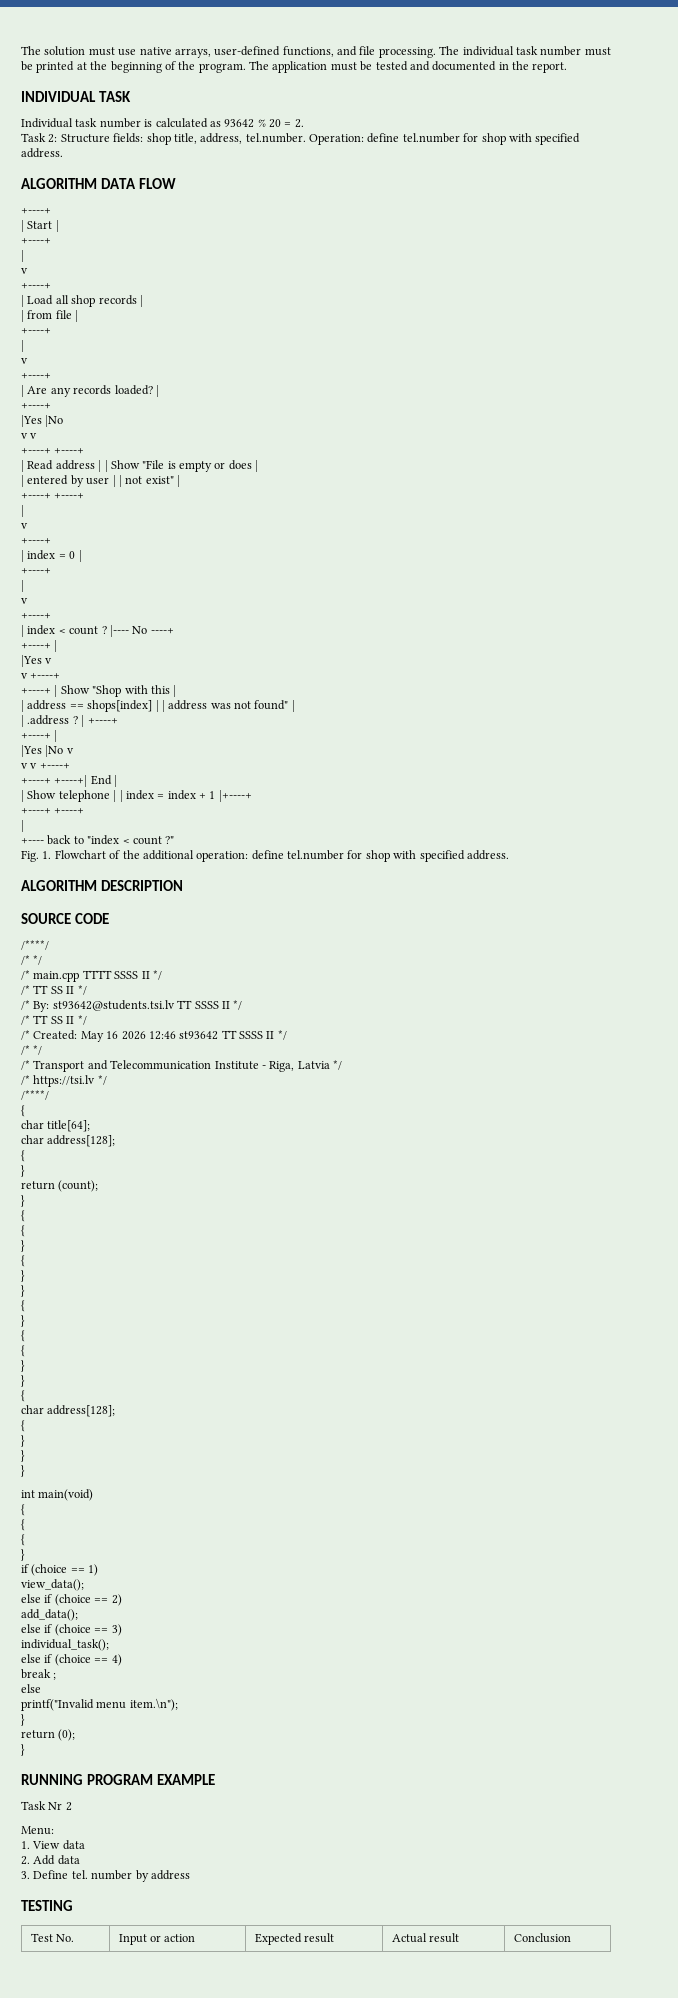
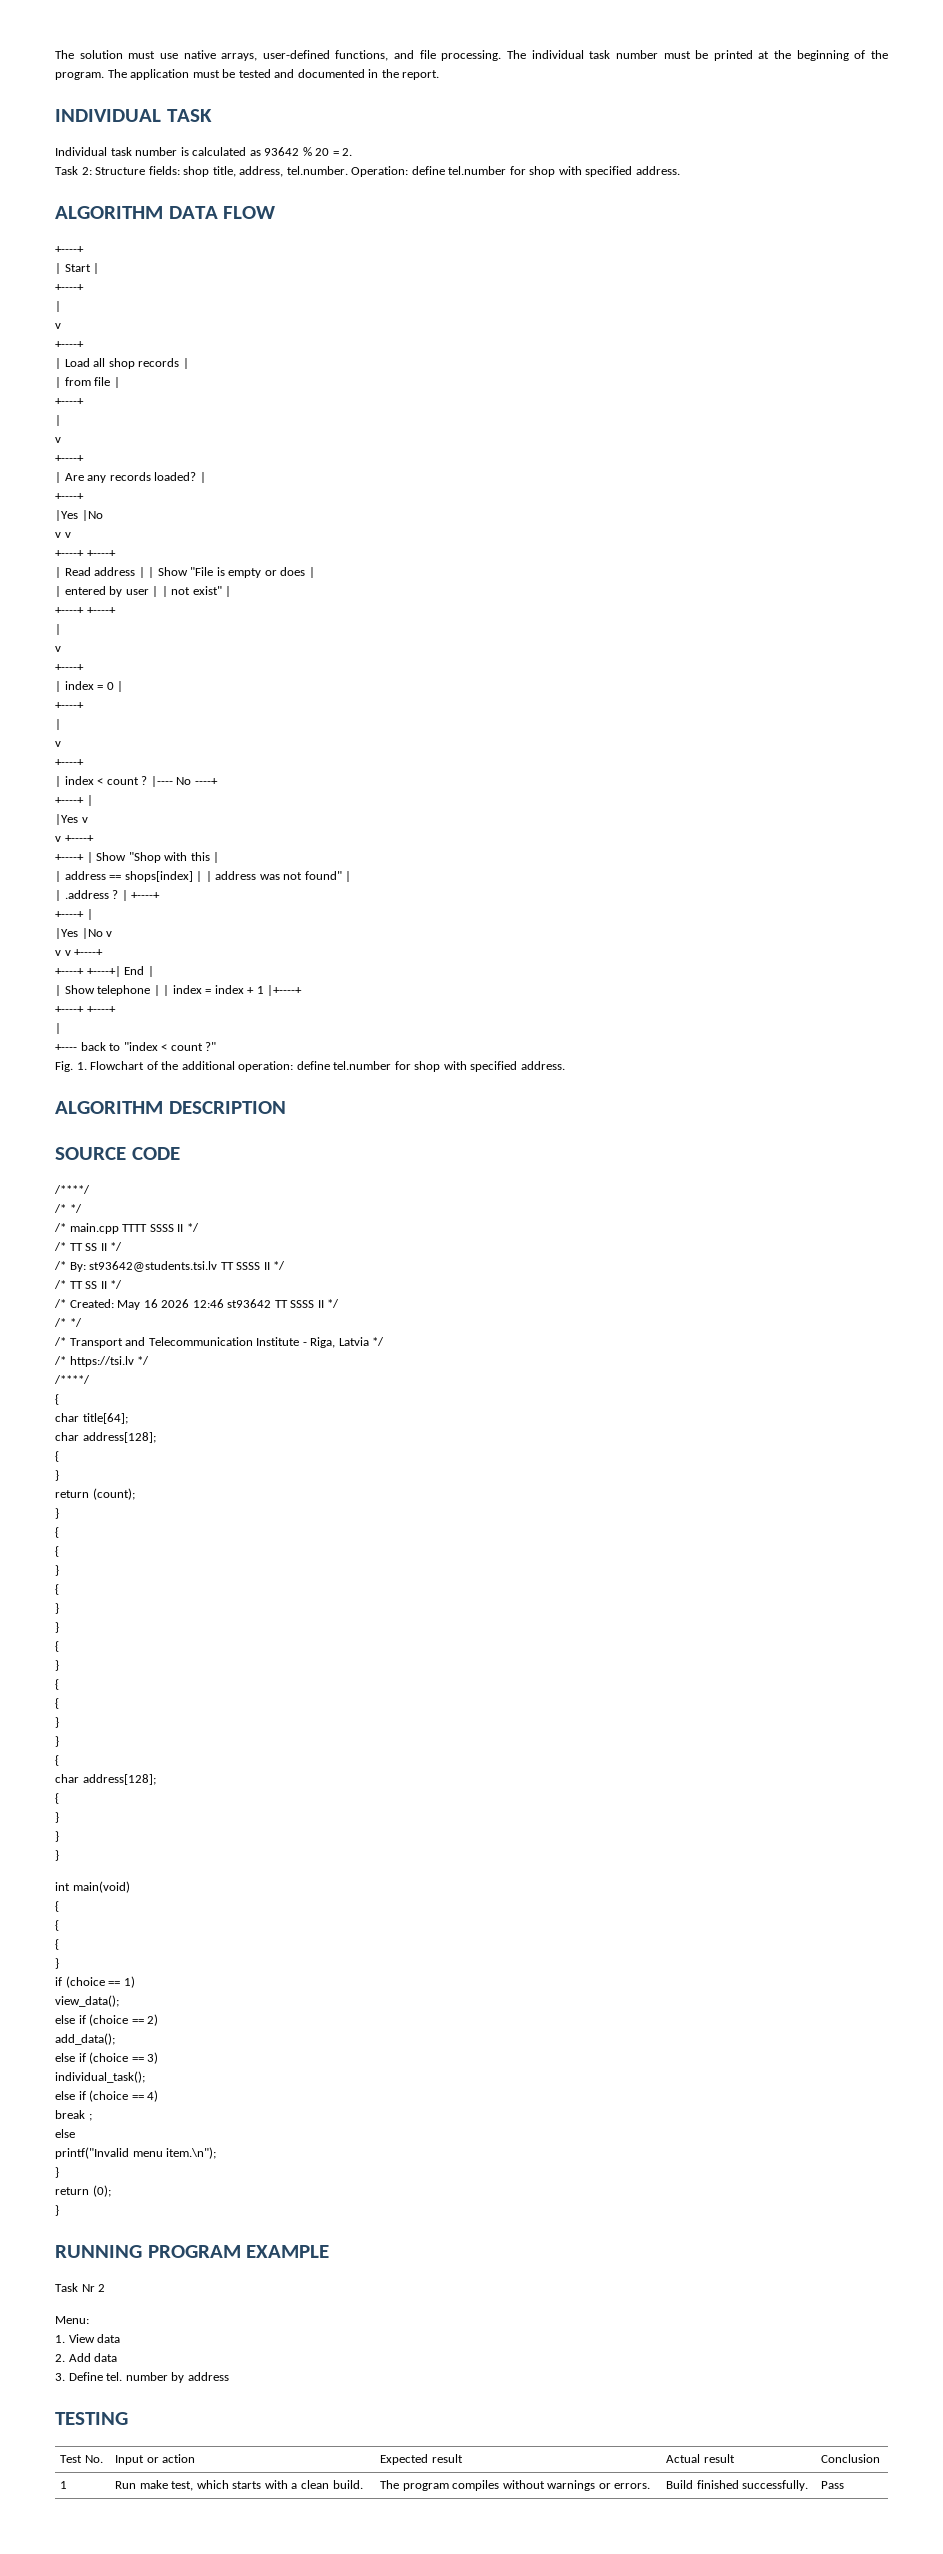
(571, 1938) none -> [60,2481,68,2489] [115,2480,363,2491] [380,2480,651,2491] [666,2480,809,2491] [821,2481,845,2489] // 1 | Run make test, which starts with a clean build. | The program compiles without warnings or errors. | Build finished successfully. | Pass

